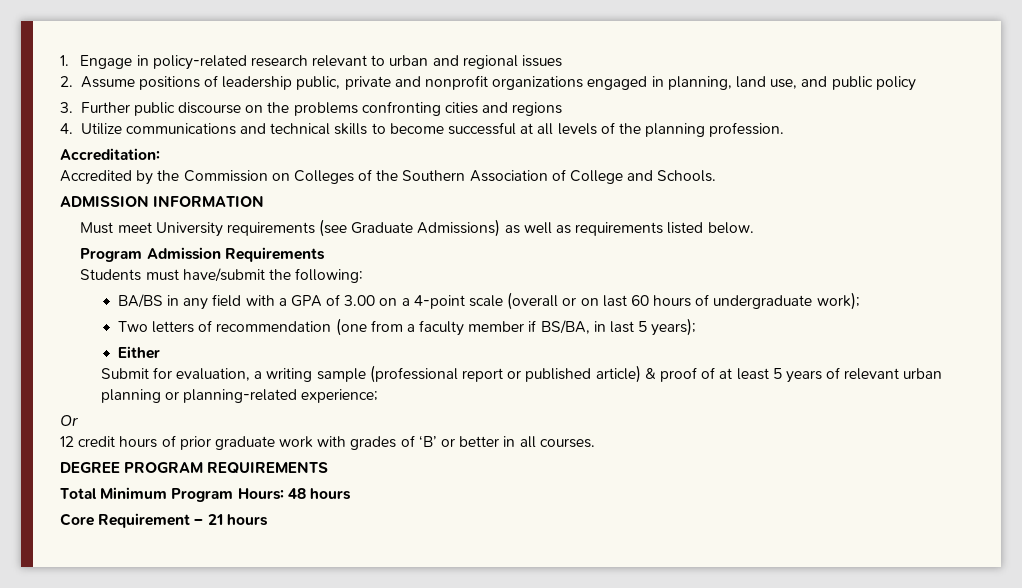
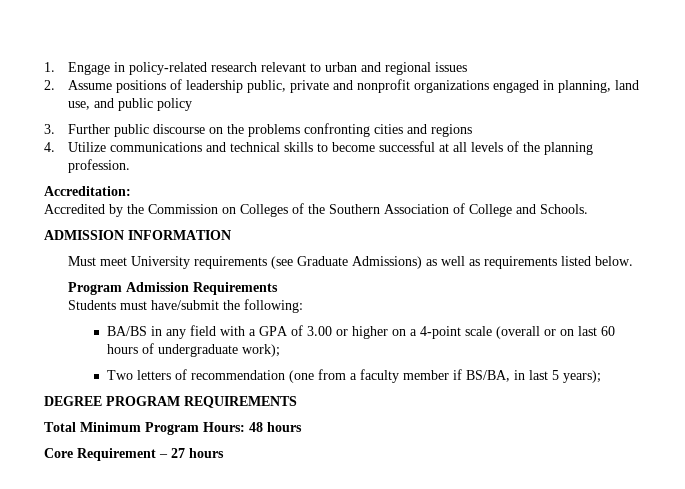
(376, 300) none -> [335,326,388,339] or higher
[117,346,160,359] [100,365,943,383] [100,389,379,403] [60,415,78,426] [60,435,595,450] // Either // Submit for evaluation, a writing sample (professional report or published article) & proof of at least 5 years of relevant urban planning or planning-related experience; // Or // 12 credit hours of prior graduate work with grades of ‘B’ or better in all courses. -> (601, 376) none
[207,514,223,525] 21 -> [171,448,185,458] 27

